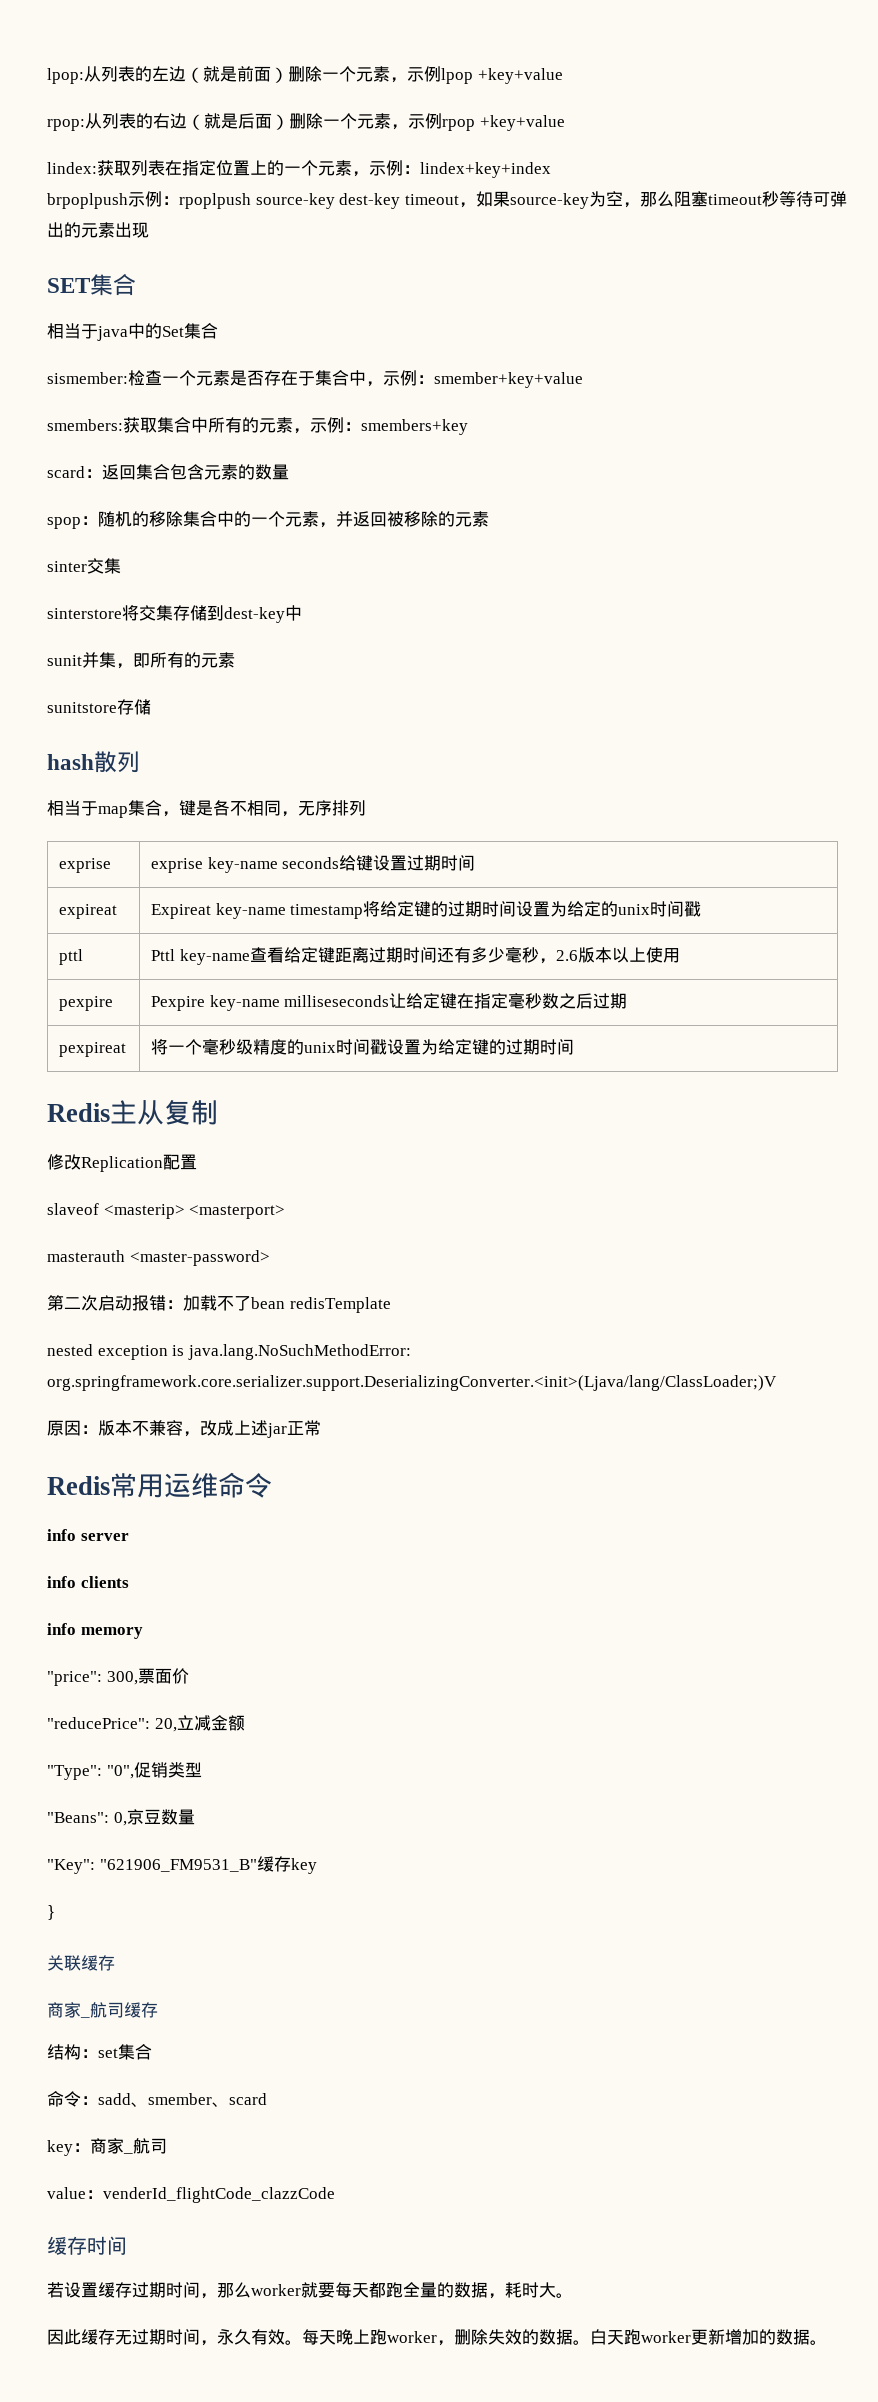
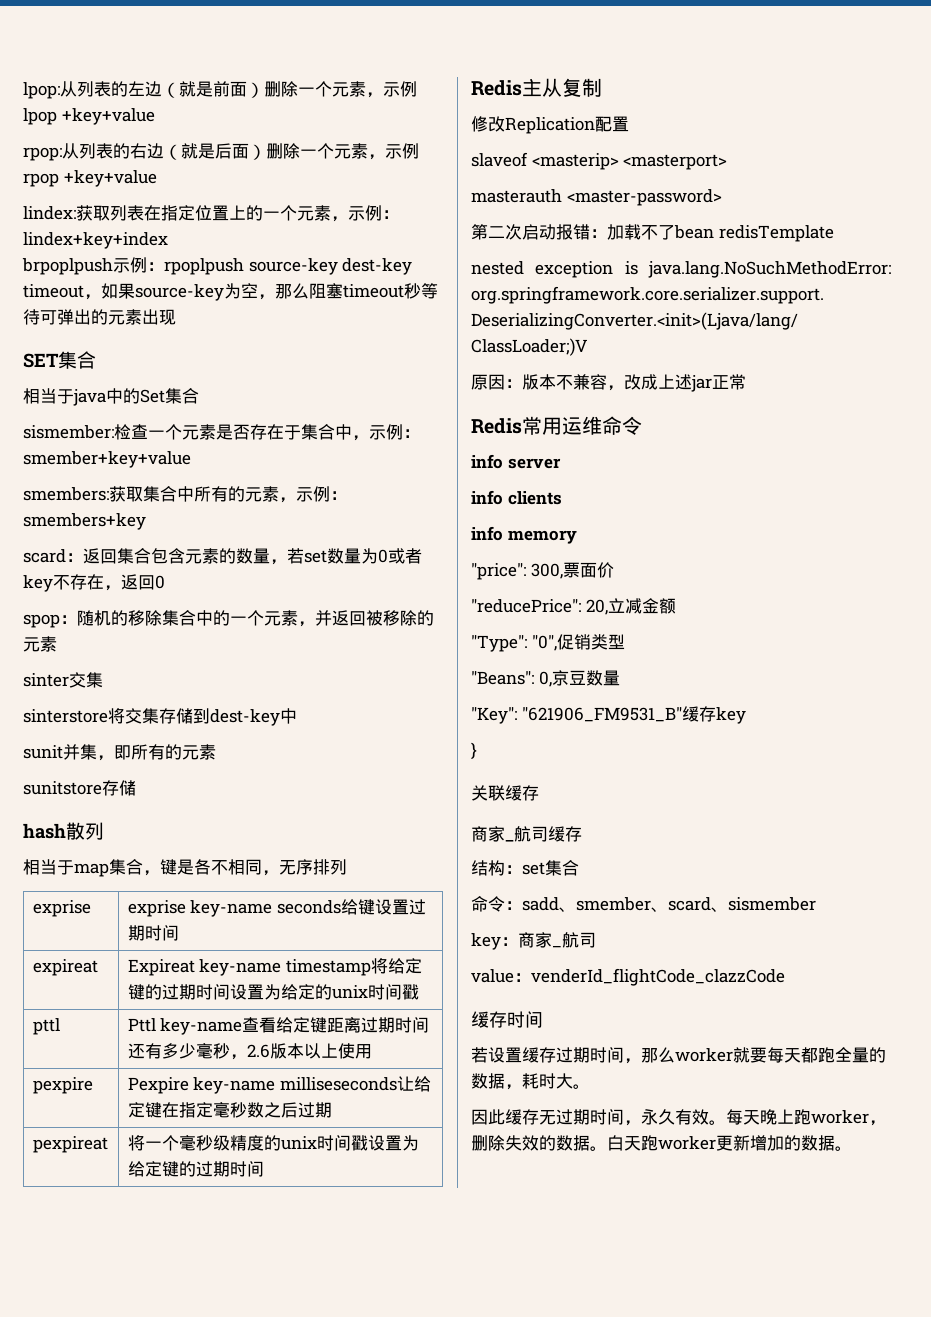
(289, 472) none -> [270,548,422,565] [23,574,165,592] ，若set数量为0或者key不存在，返回0
(267, 2099) none -> [711,897,816,912] 、sismember

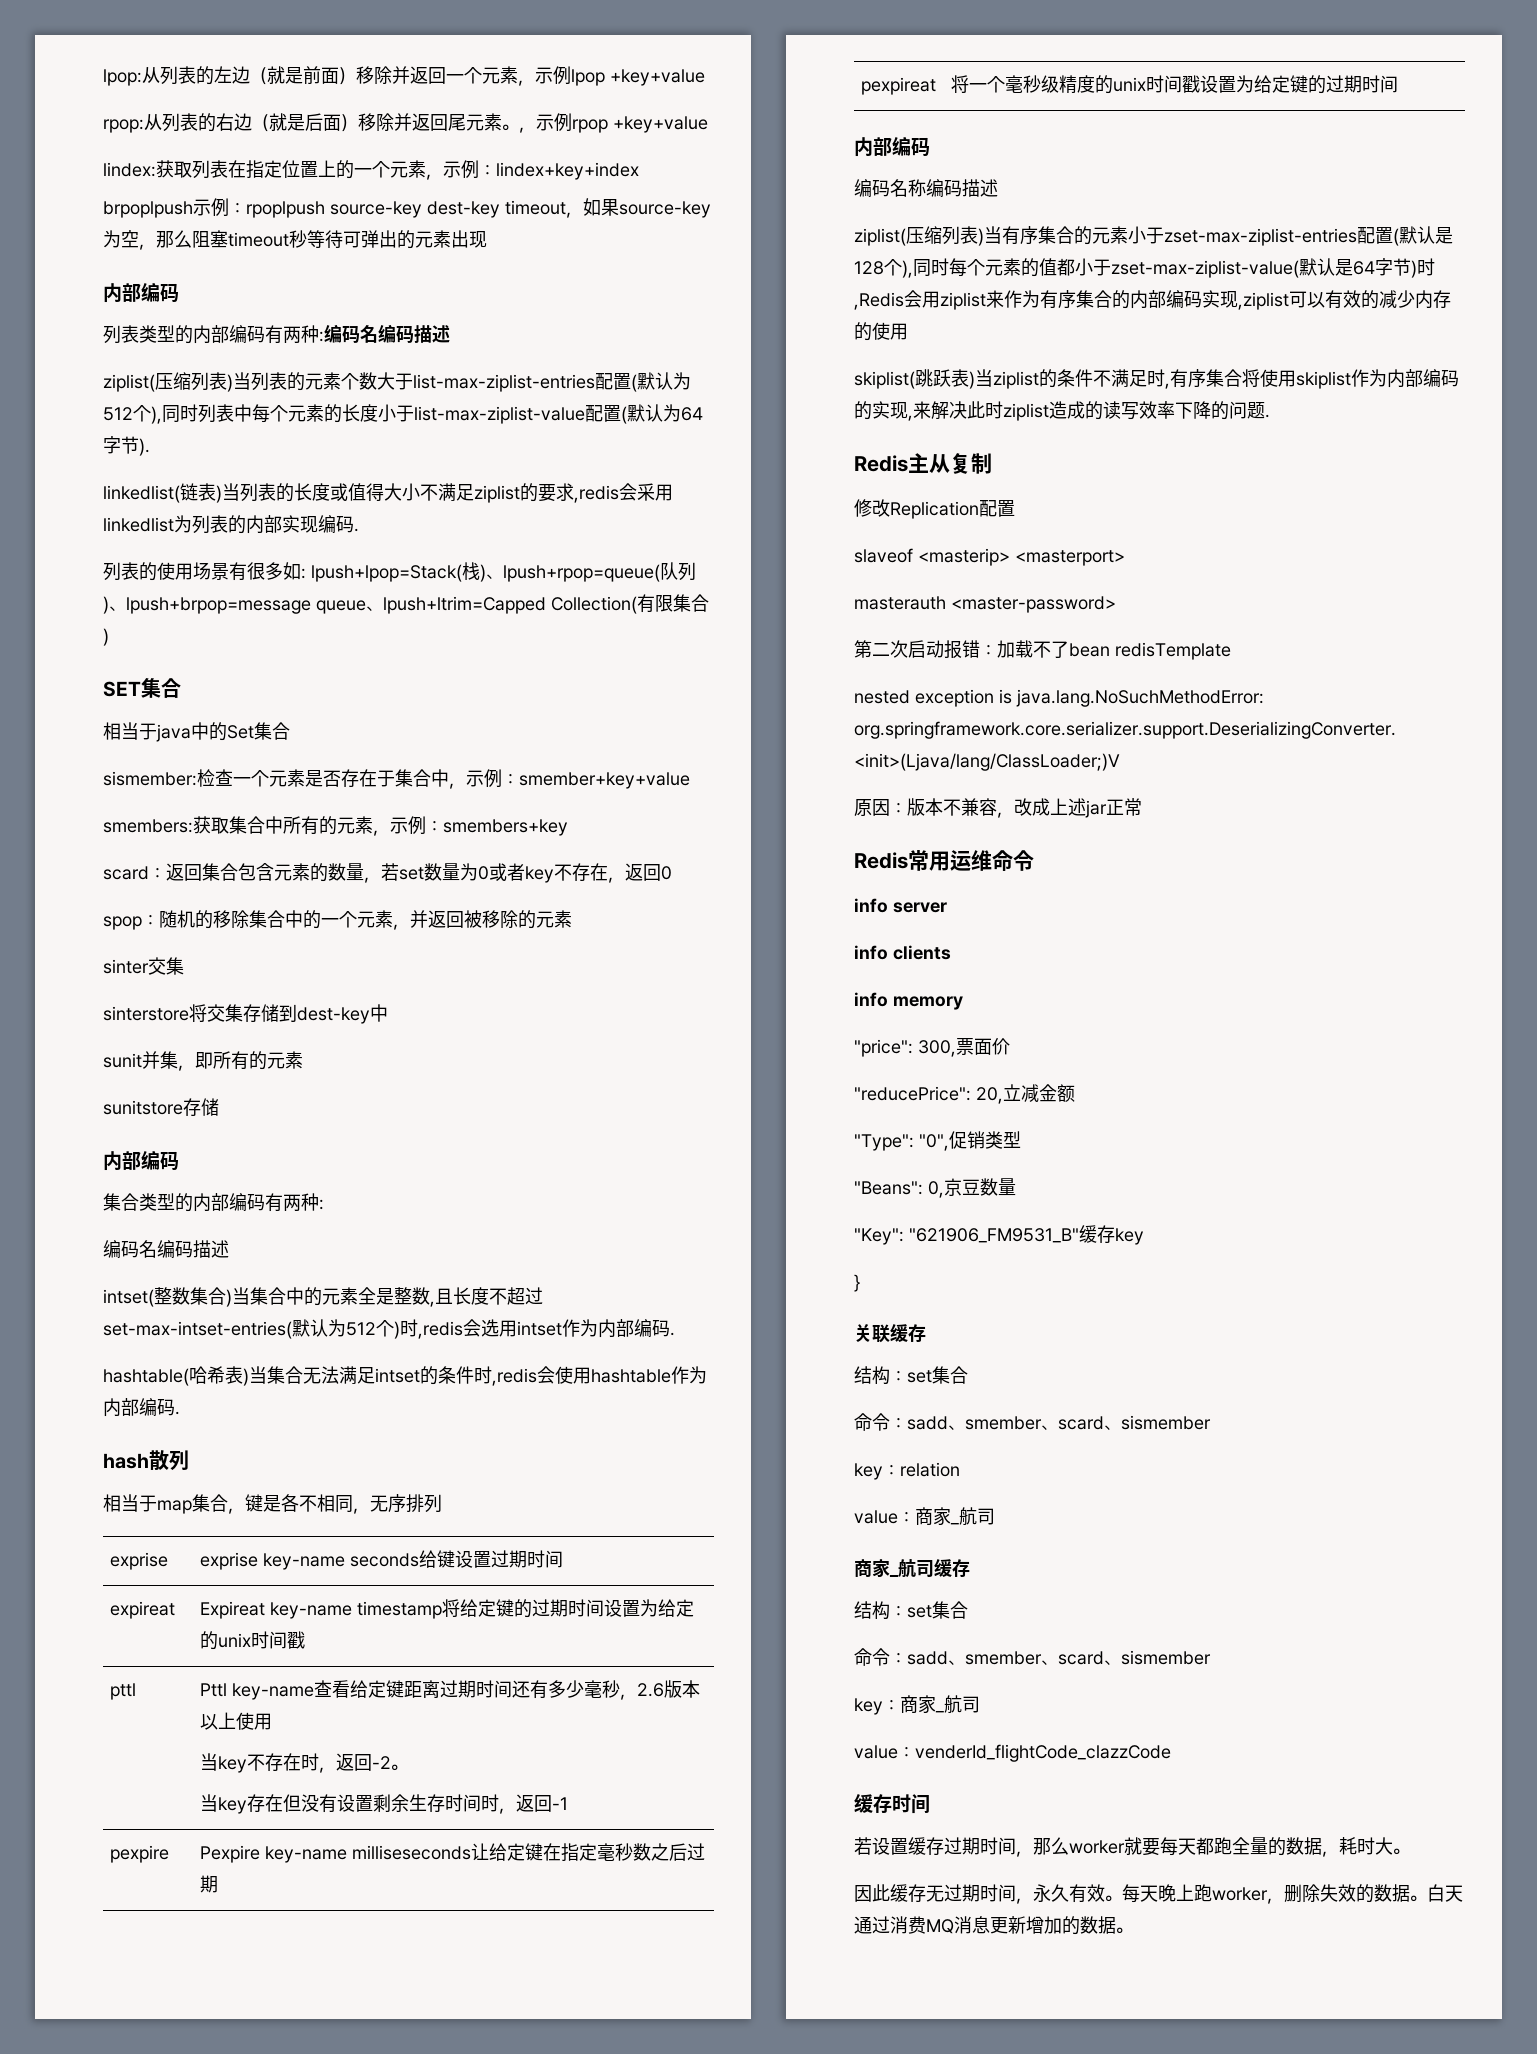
[264,81,298,97] 删除 -> [356,66,446,84] 移除并返回
[266,143,368,159] 删除一个元素 -> [358,113,519,131] 移除并返回尾元素。
(176, 317) none -> [103,282,179,303] [103,324,450,344] [103,372,691,392] [103,404,703,424] [103,436,150,456] [103,483,673,503] [103,515,359,534] [103,562,696,582] [103,594,709,614] [103,628,109,646] // 内部编码 // 列表类型的内部编码有两种:编码名编码描述 // ziplist(压缩列表)当列表的元素个数大于list-max-ziplist-entries配置(默认为512个),同时列表中每个元素的长度小于list-max-ziplist-value配置(默认为64字节). // linkedlist(链表)当列表的长度或值得大小不满足ziplist的要求,redis会采用linkedlist为列表的内部实现编码. // 列表的使用场景有很多如: lpush+lpop=Stack(栈)、lpush+rpop=queue(队列)、lpush+brpop=message queue、lpush+ltrim=Capped Collection(有限集合)
(136, 788) none -> [103,1150,179,1171] [103,1193,324,1212] [103,1240,229,1258] [103,1287,543,1307] [103,1319,675,1339] [103,1366,707,1386] [103,1398,180,1417] // 内部编码 // 集合类型的内部编码有两种: // 编码名编码描述 // intset(整数集合)当集合中的元素全是整数,且长度不超过set-max-intset-entries(默认为512个)时,redis会选用intset作为内部编码. // hashtable(哈希表)当集合无法满足intset的条件时,redis会使用hashtable作为内部编码.
(372, 1051) none -> [200,1753,409,1773] [200,1794,569,1814] // 当key不存在时，返回-2。 // 当key存在但没有设置剩余生存时间时，返回-1
(264, 1169) none -> [854,136,930,157] [854,179,998,197] [854,226,1453,246] [854,258,1435,278] [854,290,1451,310] [854,322,908,341] [854,369,1459,389] [854,401,1270,421] // 内部编码 // 编码名称编码描述 // ziplist(压缩列表)当有序集合的元素小于zset-max-ziplist-entries配置(默认是128个),同时每个元素的值都小于zset-max-ziplist-value(默认是64字节)时,Redis会用ziplist来作为有序集合的内部编码实现,ziplist可以有效的减少内存的使用 // skiplist(跳跃表)当ziplist的条件不满足时,有序集合将使用skiplist作为内部编码的实现,来解决此时ziplist造成的读写效率下降的问题.
(539, 793) none -> [854,1366,968,1385] [854,1413,1211,1431] [854,1462,960,1480] [854,1507,995,1526] // 结构：set集合 // 命令：sadd、smember、scard、sismember // key：relation // value：商家_航司
[641,1135,716,1151] 跑worker -> [854,1916,990,1934] 通过消费MQ消息

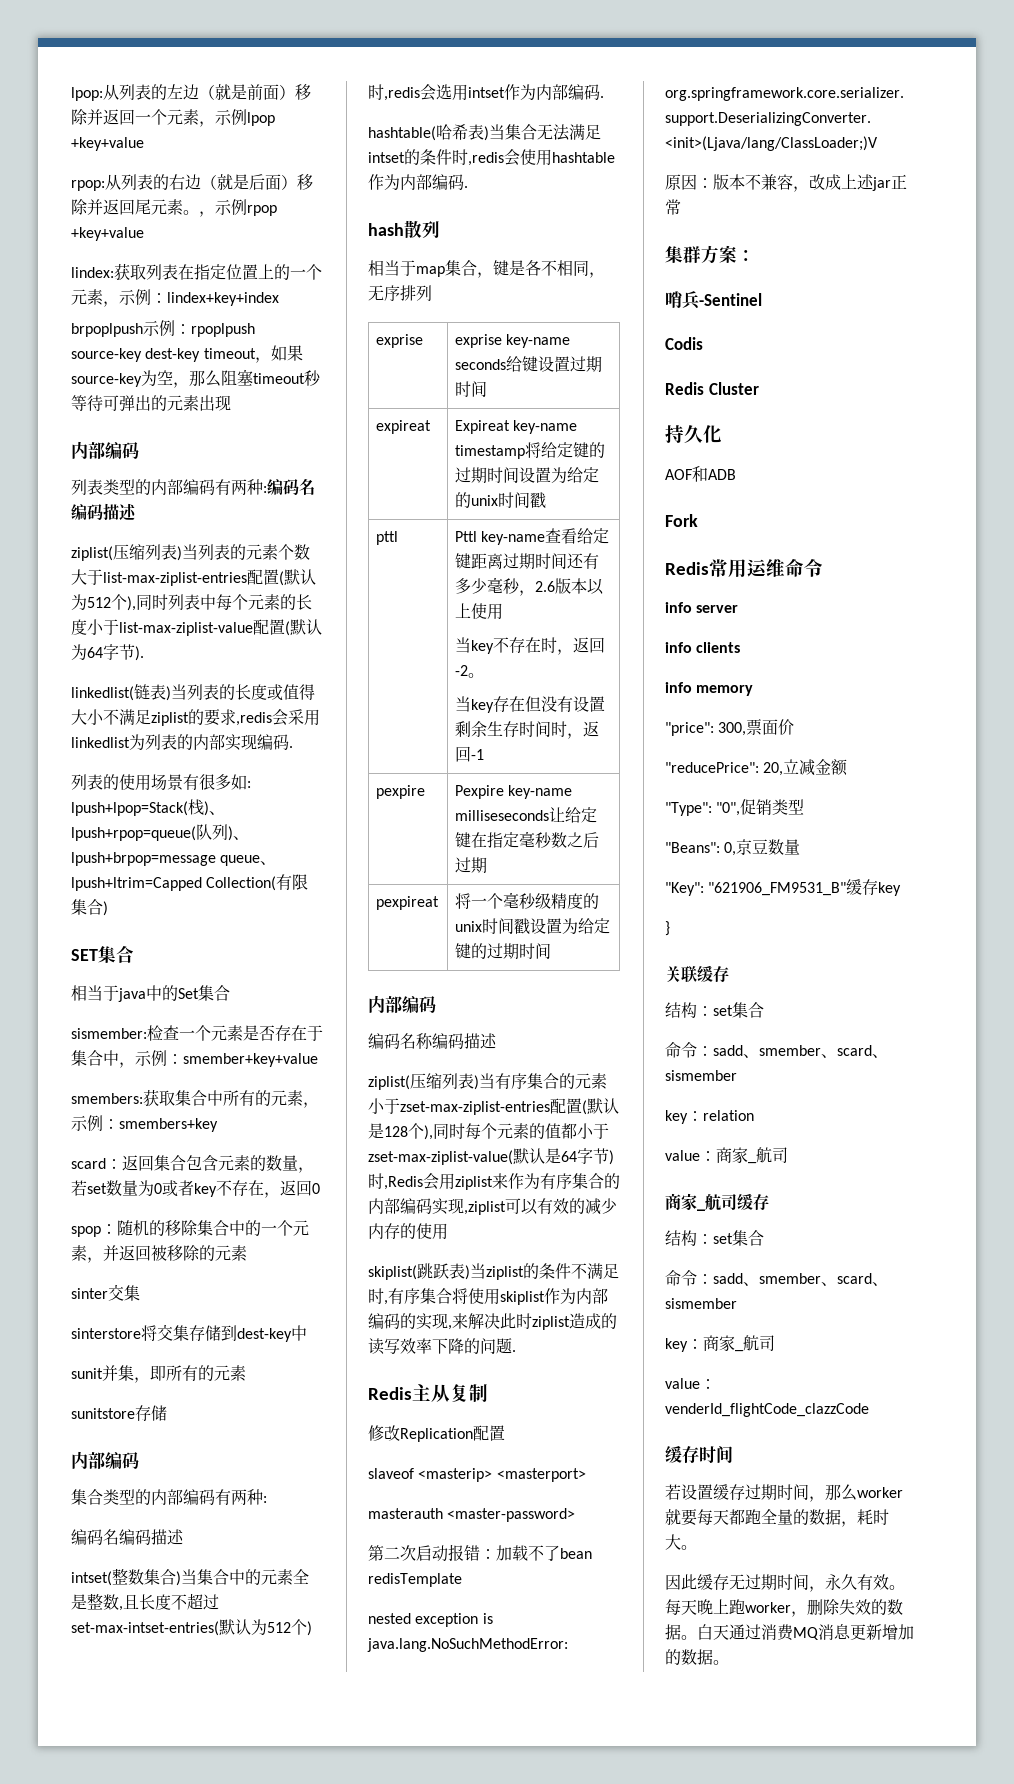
(1142, 807) none -> [665,245,755,264] [665,291,762,309] [665,337,703,350] [665,382,759,395] [665,425,722,443] [665,466,736,482] [665,514,698,527] // 集群方案： // 哨兵-Sentinel // Codis // Redis Cluster // 持久化 // AOF和ADB // Fork

